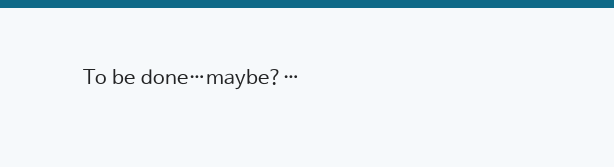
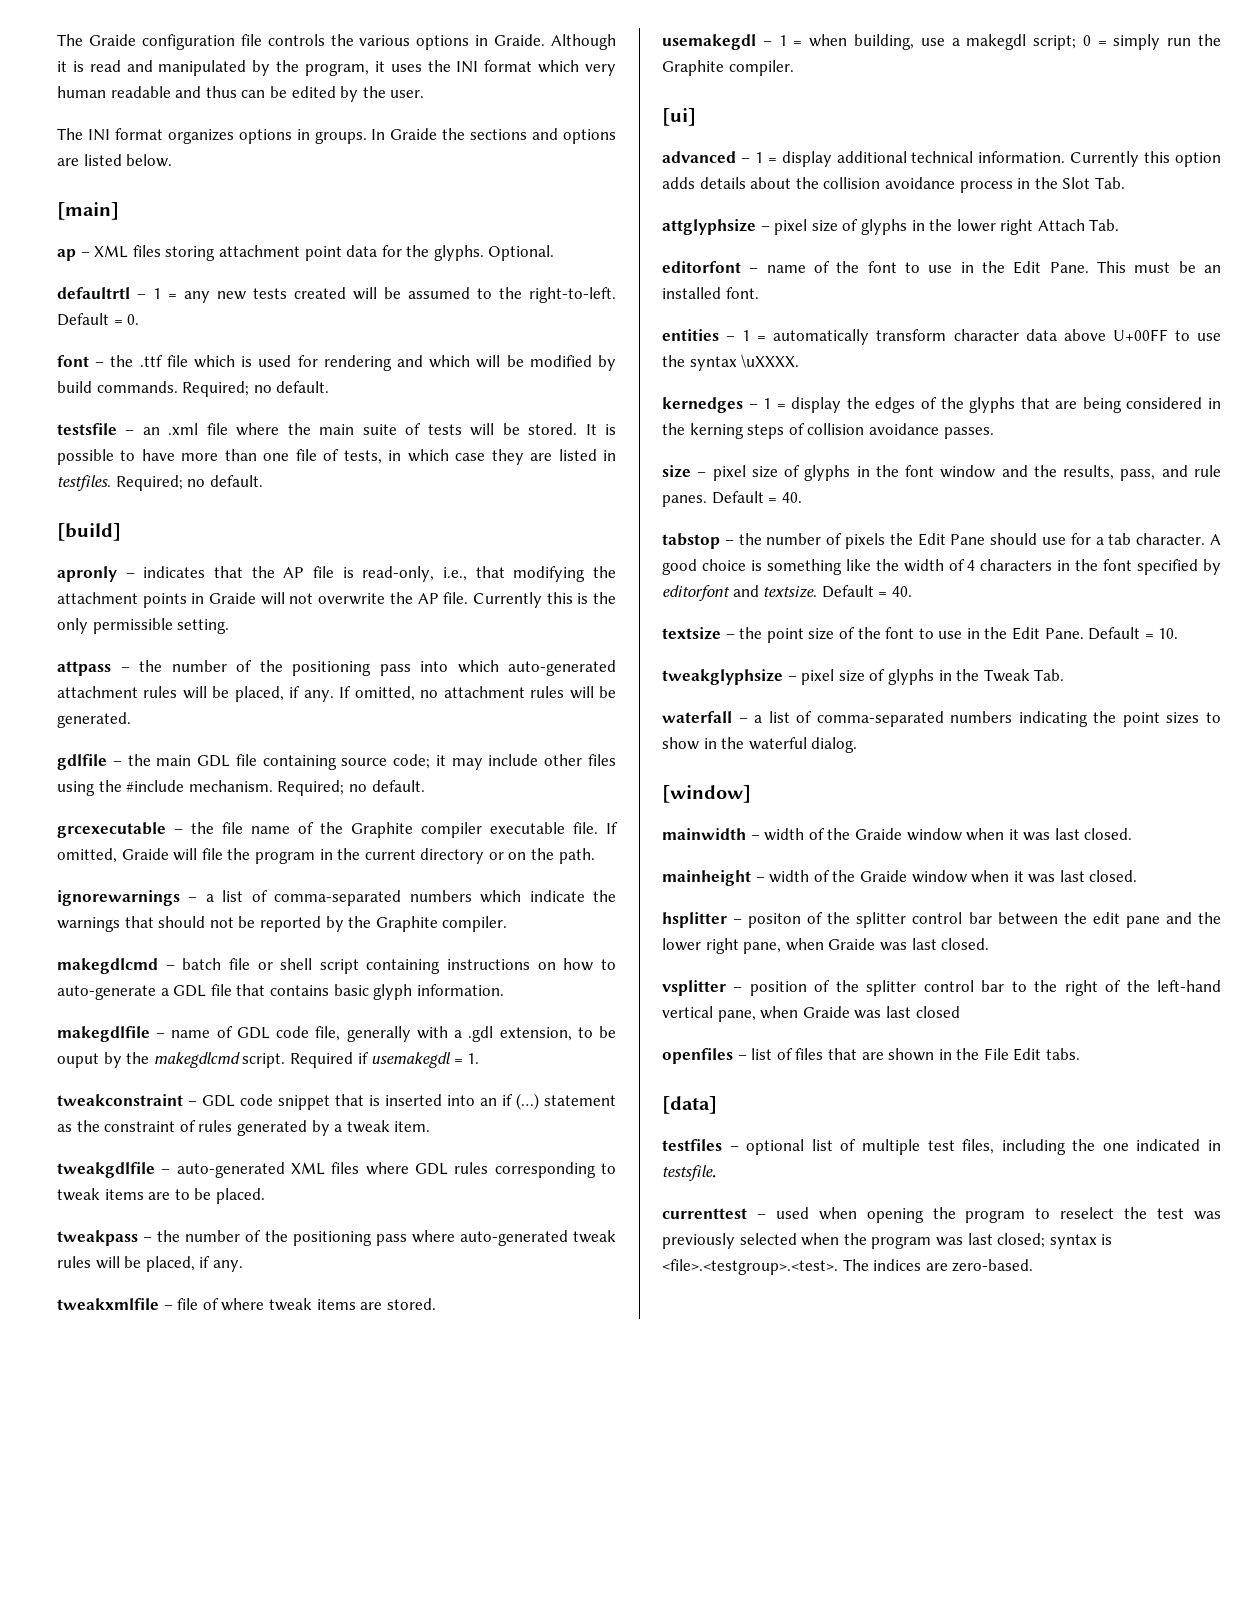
[83,69,300,90] To be done…maybe?… -> [57,34,616,50] [57,60,616,76] [57,86,425,102] [57,128,617,144] [57,154,173,167] [57,202,119,220] [57,245,555,261] [57,287,616,303] [57,313,140,326] [57,355,616,371] [57,381,330,397] [57,423,616,436] [57,449,616,465] [57,475,263,491] [57,523,121,541] [57,566,616,582] [57,592,616,608] [57,618,230,634] [57,660,616,676] [57,686,616,702] [57,712,131,728] [57,754,616,770] [57,780,425,796] [57,822,618,838] [57,848,595,864] [57,890,616,906] [57,916,508,932] [57,958,616,974] [57,984,504,1000] [57,1026,616,1042] [57,1052,480,1068] [57,1093,616,1110] [57,1120,431,1136] [57,1162,616,1178] [57,1188,265,1204] [57,1230,617,1246] [57,1256,243,1272] [57,1298,436,1311] [662,34,1221,50] [662,60,794,76] [662,108,696,126] [662,151,1221,167] [662,177,1125,193] [662,219,1120,235] [662,261,1221,274] [662,287,759,299] [662,329,1221,345] [662,354,800,371] [662,397,1221,413] [662,423,994,439] [662,465,1221,481] [662,491,802,507] [662,533,1221,549] [662,559,1221,575] [662,585,912,601] [662,627,1179,643] [662,669,1065,685] [662,711,1221,727] [662,737,858,753] [662,785,751,803] [662,828,1133,841] [662,870,1138,886] [662,912,1221,928] [662,938,990,954] [662,980,1221,996] [662,1006,960,1022] [662,1048,1081,1064] [662,1096,717,1114] [662,1139,1221,1155] [662,1165,716,1181] [662,1207,1221,1223] [662,1233,1113,1249] [662,1259,1034,1275] The Graide configuration file controls the various options in Graide. Although it is read and manipulated by the program, it uses the INI format which very human readable and thus can be edited by the user. // The INI format organizes options in groups. In Graide the sections and options are listed below. // [main] // ap – XML files storing attachment point data for the glyphs. Optional. // defaultrtl – 1 = any new tests created will be assumed to the right-to-left. Default = 0. // font – the .ttf file which is used for rendering and which will be modified by build commands. Required; no default. // testsfile – an .xml file where the main suite of tests will be stored. It is possible to have more than one file of tests, in which case they are listed in testfiles. Required; no default. // [build] // apronly – indicates that the AP file is read-only, i.e., that modifying the attachment points in Graide will not overwrite the AP file. Currently this is the only permissible setting. // attpass – the number of the positioning pass into which auto-generated attachment rules will be placed, if any. If omitted, no attachment rules will be generated. // gdlfile – the main GDL file containing source code; it may include other files using the #include mechanism. Required; no default. // grcexecutable – the file name of the Graphite compiler executable file. If omitted, Graide will file the program in the current directory or on the path. // ignorewarnings – a list of comma-separated numbers which indicate the warnings that should not be reported by the Graphite compiler. // makegdlcmd – batch file or shell script containing instructions on how to auto-generate a GDL file that contains basic glyph information. // makegdlfile – name of GDL code file, generally with a .gdl extension, to be ouput by the makegdlcmd script. Required if usemakegdl = 1. // tweakconstraint – GDL code snippet that is inserted into an if (…) statement as the constraint of rules generated by a tweak item. // tweakgdlfile – auto-generated XML files where GDL rules corresponding to tweak items are to be placed. // tweakpass – the number of the positioning pass where auto-generated tweak rules will be placed, if any. // tweakxmlfile – file of where tweak items are stored. // usemakegdl – 1 = when building, use a makegdl script; 0 = simply run the Graphite compiler. // [ui] // advanced – 1 = display additional technical information. Currently this option adds details about the collision avoidance process in the Slot Tab. // attglyphsize – pixel size of glyphs in the lower right Attach Tab. // editorfont – name of the font to use in the Edit Pane. This must be an installed font. // entities – 1 = automatically transform character data above U+00FF to use the syntax \uXXXX. // kernedges – 1 = display the edges of the glyphs that are being considered in the kerning steps of collision avoidance passes. // size – pixel size of glyphs in the font window and the results, pass, and rule panes. Default = 40. // tabstop – the number of pixels the Edit Pane should use for a tab character. A good choice is something like the width of 4 characters in the font specified by editorfont and textsize. Default = 40. // textsize – the point size of the font to use in the Edit Pane. Default = 10. // tweakglyphsize – pixel size of glyphs in the Tweak Tab. // waterfall – a list of comma-separated numbers indicating the point sizes to show in the waterful dialog. // [window] // mainwidth – width of the Graide window when it was last closed. // mainheight – width of the Graide window when it was last closed. // hsplitter – positon of the splitter control bar between the edit pane and the lower right pane, when Graide was last closed. // vsplitter – position of the splitter control bar to the right of the left-hand vertical pane, when Graide was last closed // openfiles – list of files that are shown in the File Edit tabs. // [data] // testfiles – optional list of multiple test files, including the one indicated in testsfile. // currenttest – used when opening the program to reselect the test was previously selected when the program was last closed; syntax is <file>.<testgroup>.<test>. The indices are zero-based.

